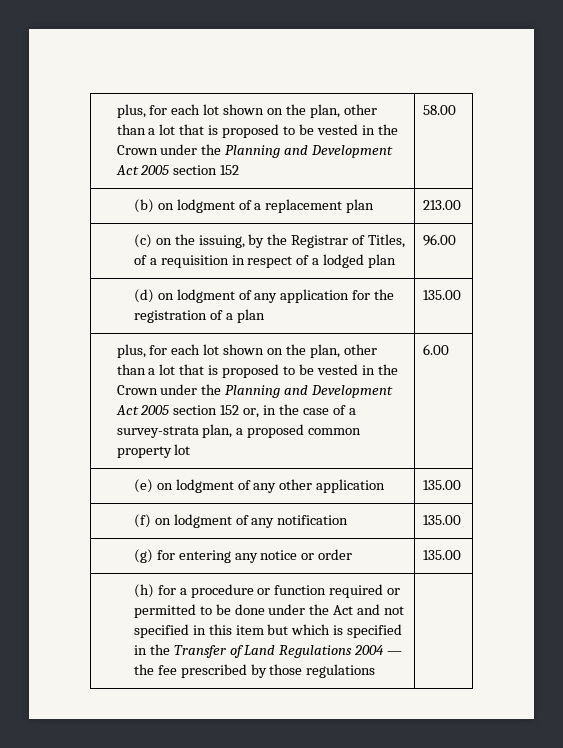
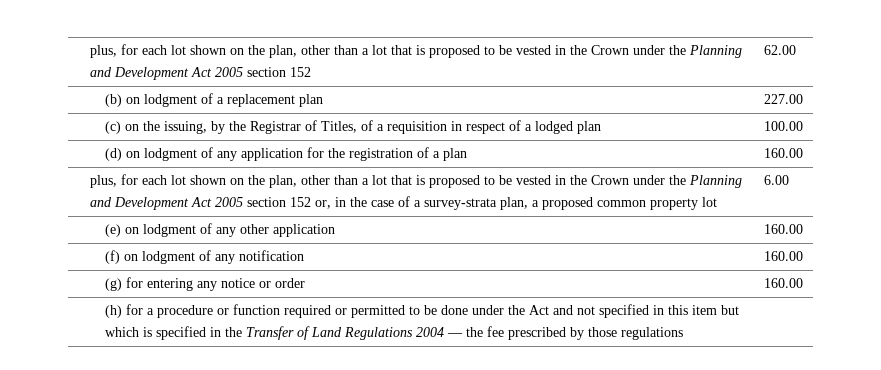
[423,105,457,115] 58.00 -> [764,45,797,55] 62.00
[423,200,462,210] 213.00 -> [764,94,804,104] 227.00
[423,234,457,246] 96.00 -> [764,121,804,131] 100.00
[423,290,462,300] 135.00 -> [764,148,804,158] 160.00
[423,480,462,490] 135.00 -> [764,224,804,234] 160.00
[423,515,462,525] 135.00 -> [764,251,804,261] 160.00
[423,550,462,560] 135.00 -> [764,278,804,288] 160.00

